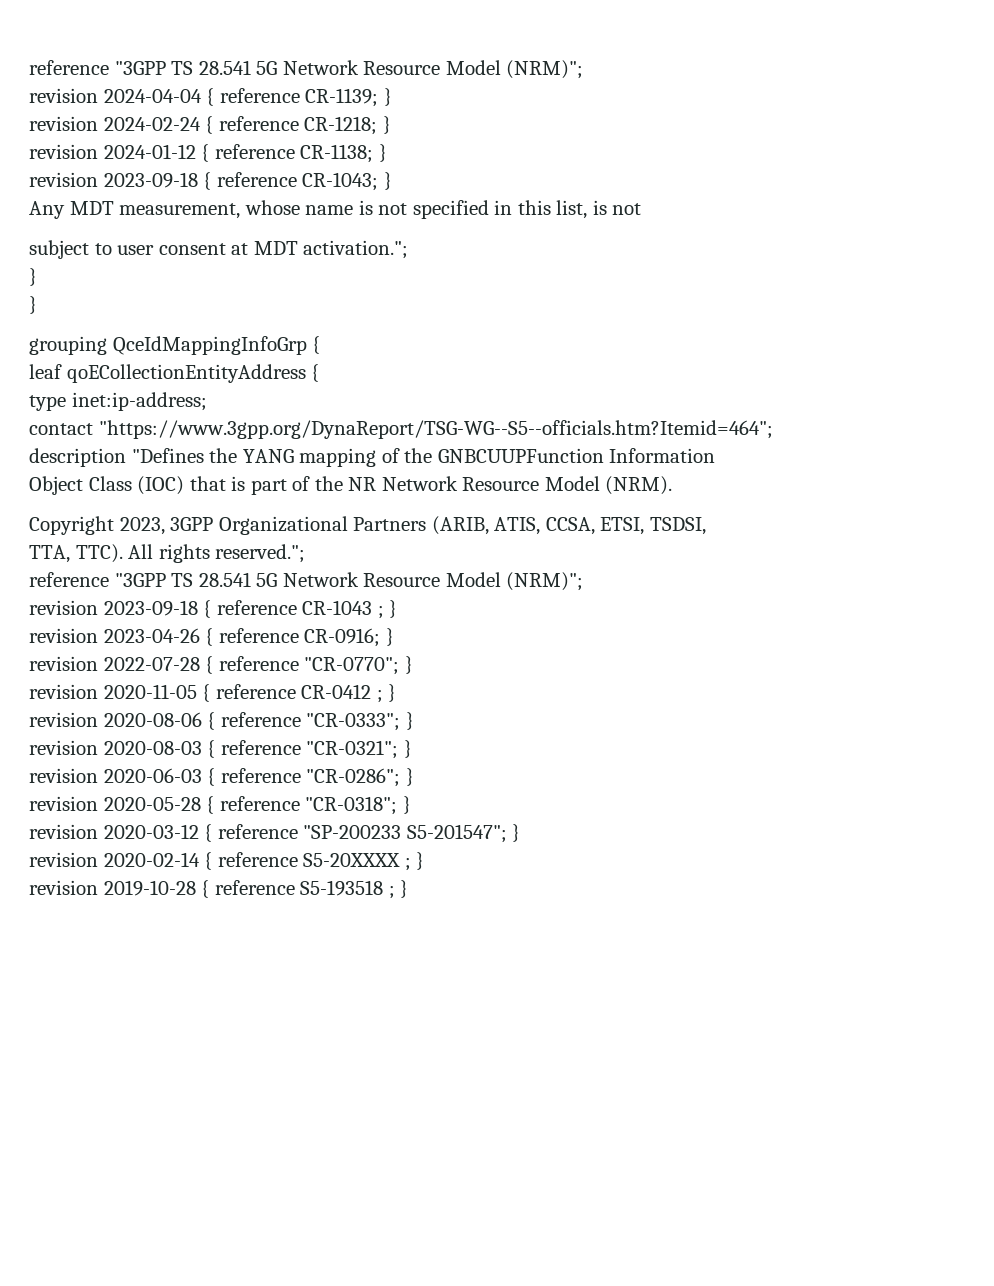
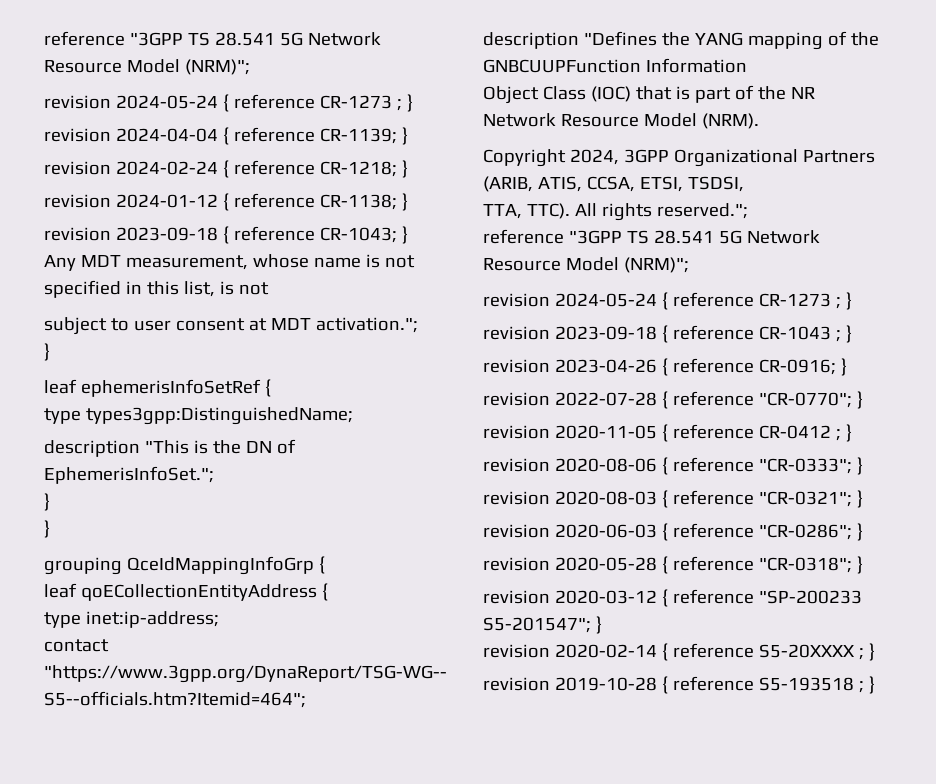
[29,60,584,79] reference "3GPP TS 28.541 5G Network Resource Model (NRM)"; -> [44,31,381,46] [44,59,250,75] [44,94,413,112] reference "3GPP TS 28.541 5G Network Resource Model (NRM)"; // revision 2024-05-24 { reference CR-1273 ; }
(37, 277) none -> [44,379,271,397] [44,407,353,425] [44,439,296,457] [44,466,214,484] [44,493,50,511] // leaf ephemerisInfoSetRef { // type types3gpp:DistinguishedName; // description "This is the DN of EphemerisInfoSet."; // }
[119,517,165,535] 2023, -> [569,149,619,165] 2024,
(584, 581) none -> [483,292,852,310] // revision 2024-05-24 { reference CR-1273 ; }

